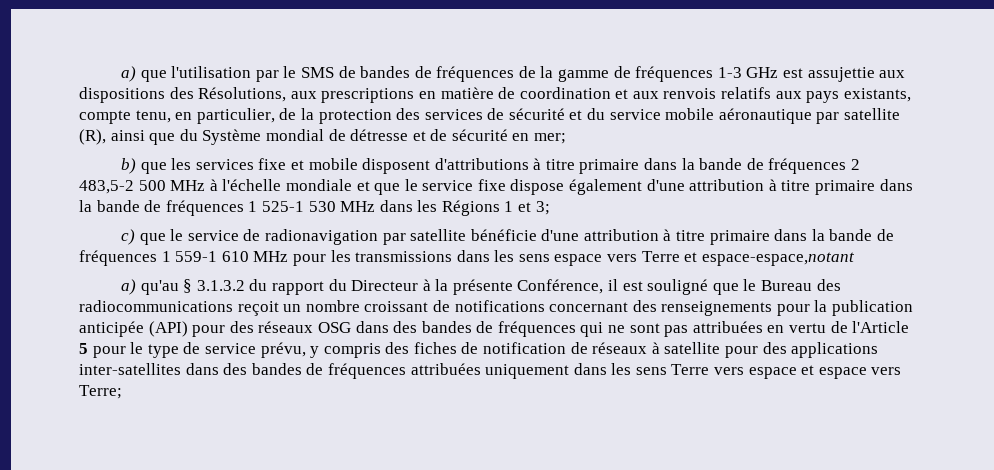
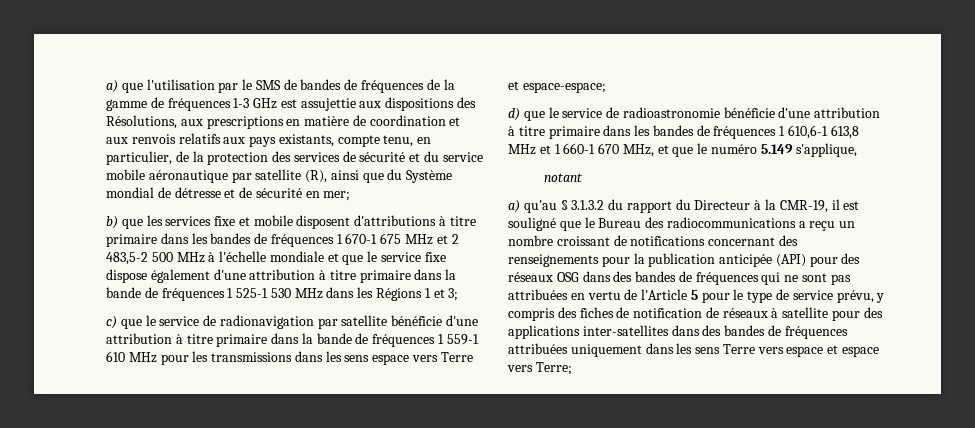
[681,158,847,174] la bande de fréquences -> [191,233,448,247] les bandes de fréquences 1 670-1 675 MHz et
[701,252,855,266] espace-espace,notant -> [522,82,606,93] [508,107,881,121] [508,125,859,139] [508,143,857,157] [543,173,583,182] espace-espace; // d) que le service de radioastronomie bénéficie d'une attribution à titre primaire dans les bandes de fréquences 1 610,6-1 613,8 MHz et 1 660-1 670 MHz, et que le numéro 5.149 s'applique, // notant
[452,279,604,295] présente Conférence, -> [779,200,828,213] CMR-19,
[237,301,279,316] reçoit -> [798,221,836,231] a reçu

